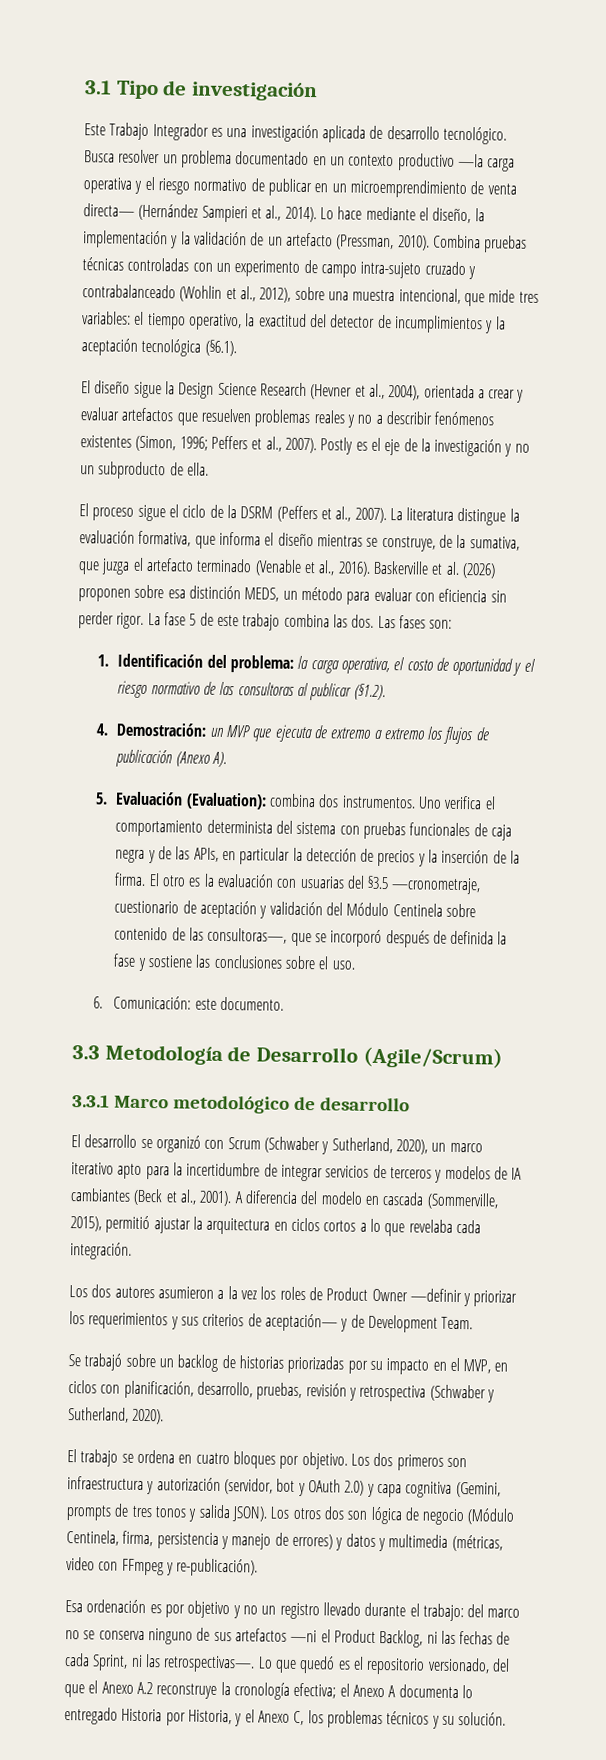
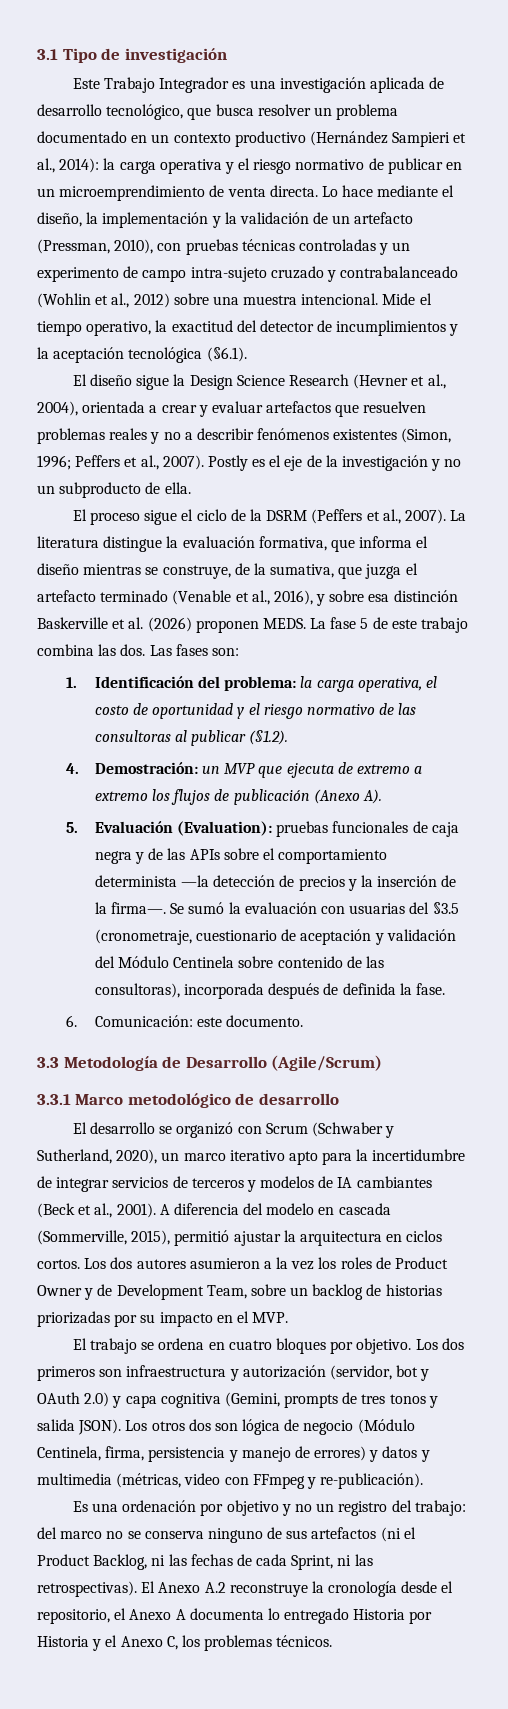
[442,126,507,145] [84,150,115,163] tecnológico. Busca -> [106,104,254,120] tecnológico, que busca
[457,153,484,168] —la -> [309,131,467,147] [37,158,116,173] (Hernández Sampieri et al., 2014): la
[83,203,317,223] directa— (Hernández Sampieri et al., 2014). -> [269,185,318,197] directa.
[397,234,481,251] 2010). Combina -> [114,239,182,254] 2010), con
[192,262,213,272] con -> [379,243,389,255] y
[259,287,292,303] 2012), -> [133,293,170,308] 2012)
[398,288,539,307] [82,311,131,325] intencional, que mide tres variables: -> [301,293,416,305] intencional. Mide
[337,561,371,577] 2016). -> [273,590,458,606] 2016), y sobre esa distinción
[134,584,507,605] [78,611,145,629] sobre esa distinción MEDS, un método para evaluar con eficiencia sin perder rigor. -> [262,618,306,629] MEDS.
[268,793,496,810] [115,819,360,837] combina dos instrumentos. Uno verifica el comportamiento determinista del sistema con -> (273, 828) none
[193,847,303,865] APIs, en particular la -> [189,848,388,864] [94,875,210,887] APIs sobre el comportamiento determinista —la
[114,872,202,887] firma. El otro es -> [111,902,225,914] firma—. Se sumó
[391,877,482,895] —cronometraje, -> [94,929,192,945] (cronometraje,
[207,927,508,948] [113,953,355,972] consultoras—, que se incorporó después de definida la fase y sostiene las conclusiones sobre el uso. -> [94,983,445,999] consultoras), incorporada después de definida la fase.
[323,1218,481,1237] [70,1242,132,1260] cortos a lo que revelaba cada integración. // -> [37,1259,80,1269] cortos.
[409,1288,518,1307] [69,1311,474,1333] [68,1353,123,1371] —definir y priorizar los requerimientos y sus criterios de aceptación— y de Development Team. // Se trabajó -> [84,1284,247,1300] y de Development Team,
[463,1359,509,1374] [68,1380,495,1403] [68,1407,165,1425] MVP, en ciclos con planificación, desarrollo, pruebas, revisión y retrospectiva (Schwaber y Sutherland, 2020). -> [252,1312,289,1323] MVP.
[65,1599,162,1614] Esa ordenación es -> [72,1500,197,1512] Es una ordenación
[322,1602,420,1617] llevado durante el -> [391,1500,412,1512] del
[290,1629,318,1643] —ni -> [380,1527,401,1542] (ni
[163,1655,510,1675] [64,1680,99,1698] retrospectivas—. Lo que quedó es el repositorio versionado, del que el -> [37,1581,156,1597] retrospectivas). El
[293,1682,337,1699] efectiva; -> [401,1581,454,1593] [37,1609,110,1624] desde el repositorio,
[187,1709,232,1725] Historia, -> [37,1636,89,1647] Historia
[386,1711,507,1729] técnicos y su solución. -> [276,1635,333,1647] técnicos.

